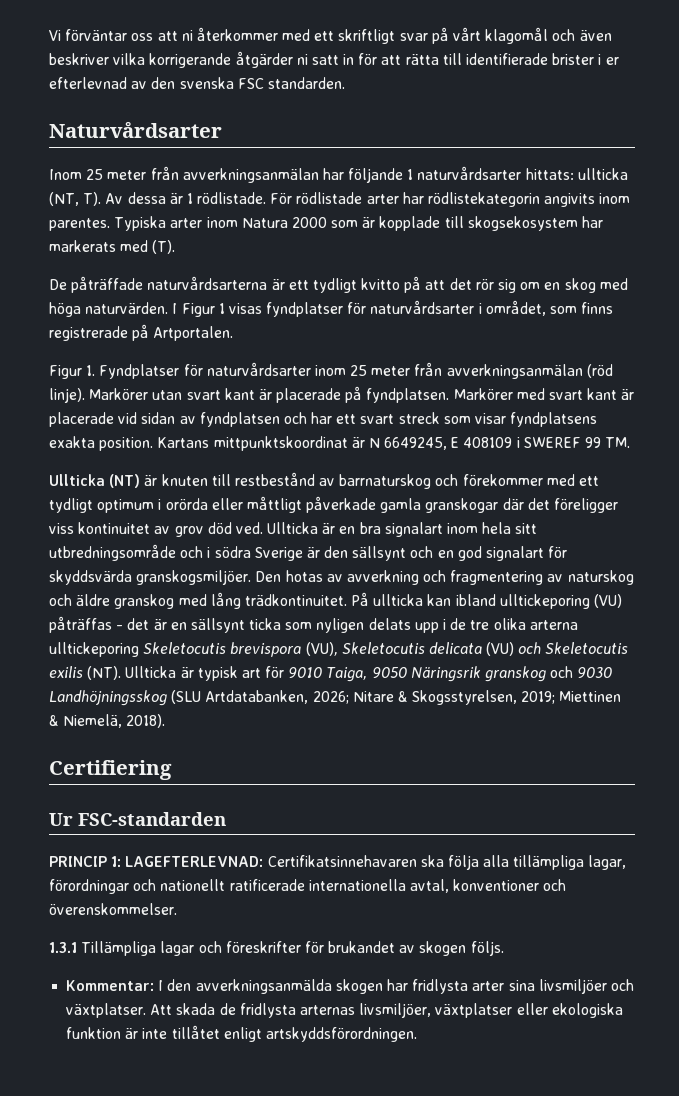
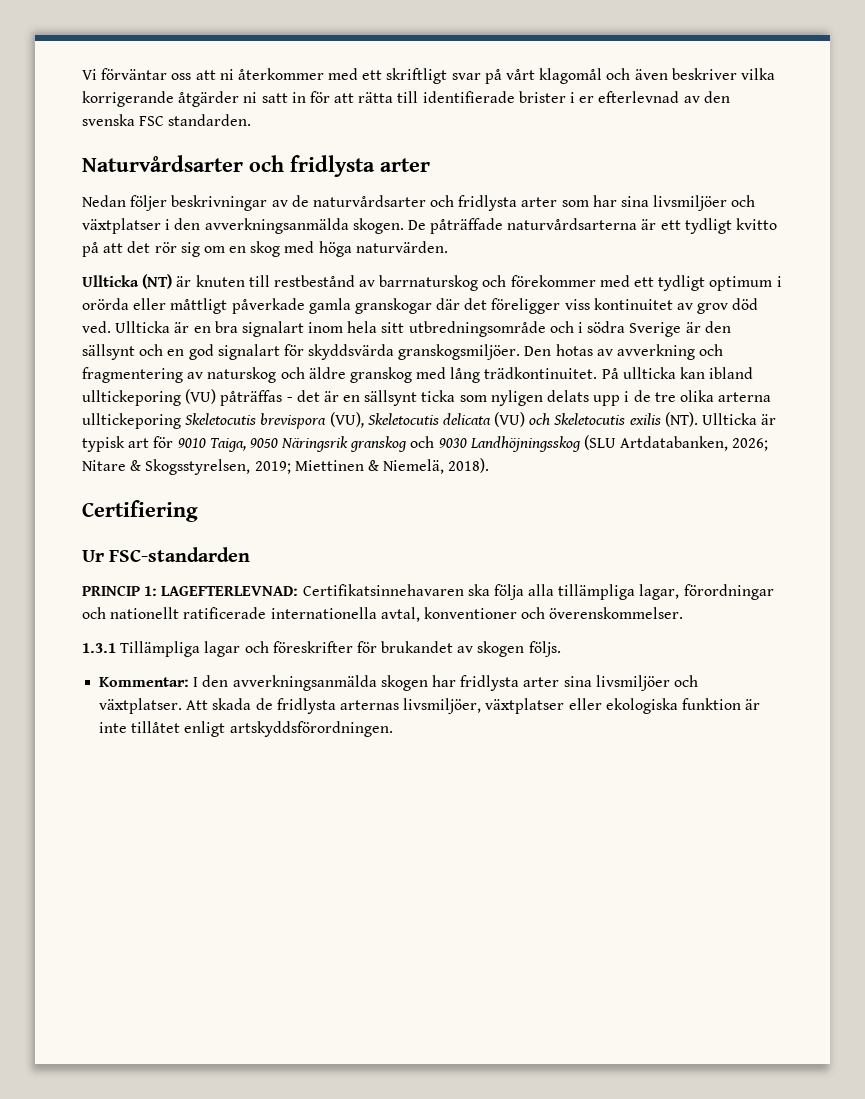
[49,166,628,183] [49,192,631,207] [49,216,604,231] [49,240,176,254] // Inom 25 meter från avverkningsanmälan har följande 1 naturvårdsarter hittats: ullticka (NT, T). Av dessa är 1 rödlistade. För rödlistade arter har rödlistekategorin angivits inom parentes. Typiska arter inom Natura 2000 som är kopplade till skogsekosystem har markerats med (T). // -> [249,155,430,177] [82,195,756,211] [82,218,404,234] och fridlysta arter // Nedan följer beskrivningar av de naturvårdsarter och fridlysta arter som har sina livsmiljöer och växtplatser i den avverkningsanmälda skogen.
[172,300,614,317] [49,324,234,341] [49,362,613,379] [49,386,635,403] [49,412,598,427] [49,436,631,451] I Figur 1 visas fyndplatser för naturvårdsarter i området, som finns registrerade på Artportalen. // Figur 1. Fyndplatser för naturvårdsarter inom 25 meter från avverkningsanmälan (röd linje). Markörer utan svart kant är placerade på fyndplatsen. Markörer med svart kant är placerade vid sidan av fyndplatsen och har ett svart streck som visar fyndplatsens exakta position. Kartans mittpunktskoordinat är N 6649245, E 408109 i SWEREF 99 TM. -> (448, 247) none

